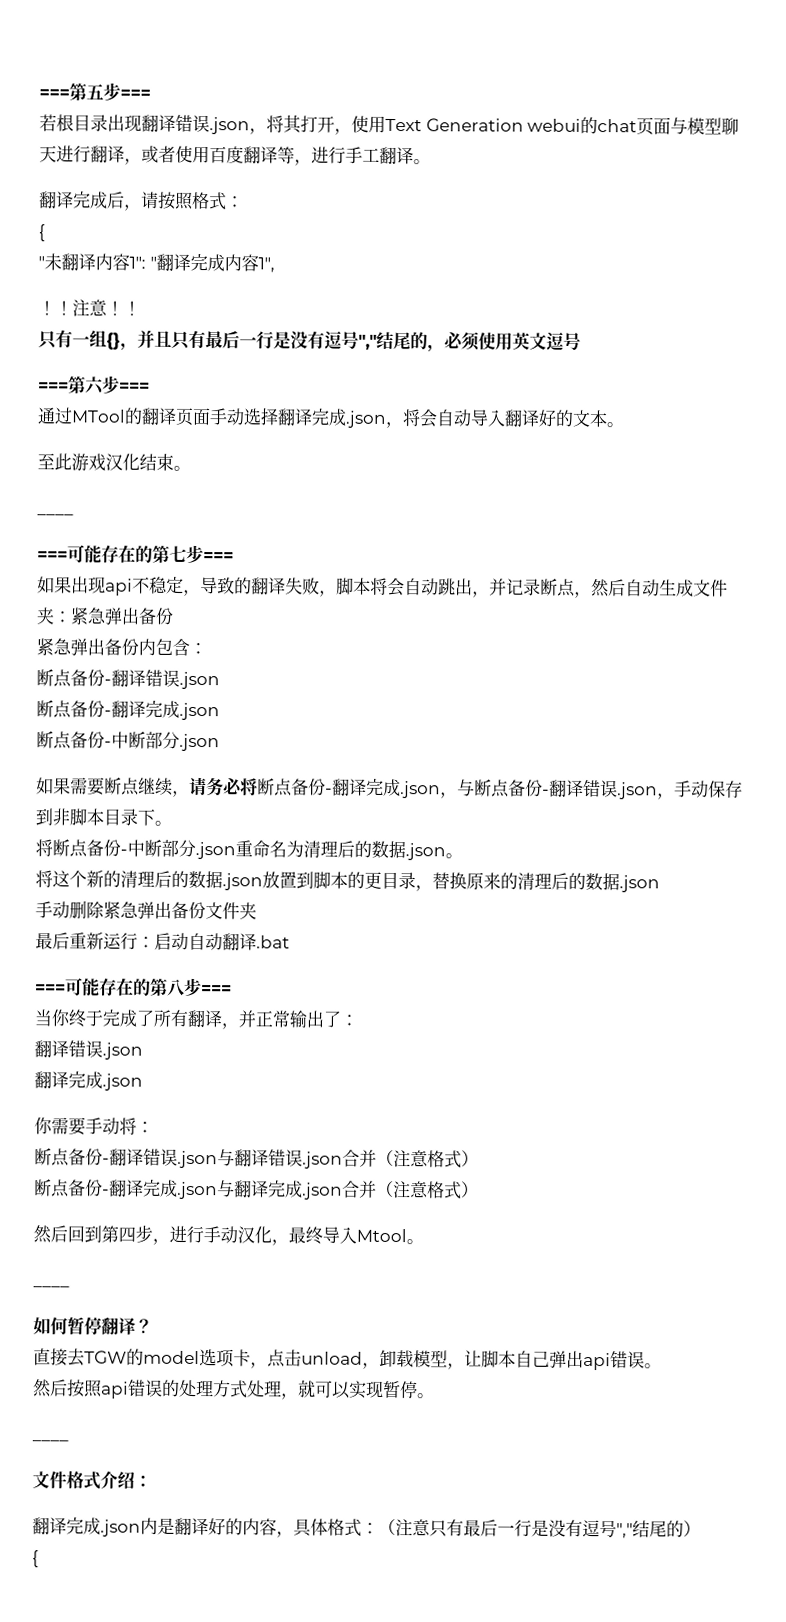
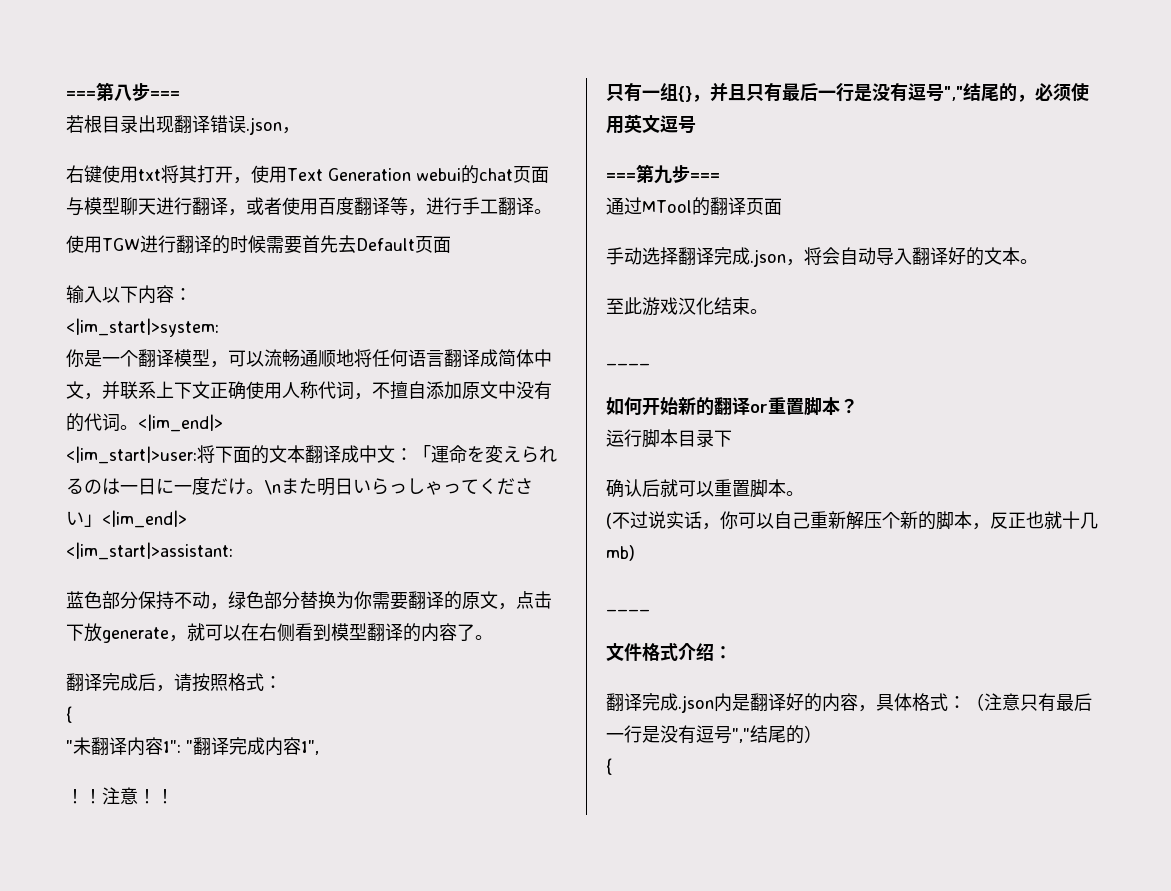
[39,82,104,101] ===第五 -> [66,82,132,101] ===第八
(267, 131) none -> [66,165,161,183] // 右键使用txt
(431, 162) none -> [66,235,451,254] [66,285,192,304] [66,318,219,337] [66,349,552,368] [66,381,552,400] [66,413,223,432] [66,445,557,464] [66,477,533,496] [66,510,187,528] [66,542,233,560] [66,591,552,610] [66,623,493,643] // 使用TGW进行翻译的时候需要首先去Default页面 // 输入以下内容： // <|im_start|>system: // 你是一个翻译模型，可以流畅通顺地将任何语言翻译成简体中文，并联系上下文正确使用人称代词，不擅自添加原文中没有的代词。<|im_end|> // <|im_start|>user:将下面的文本翻译成中文：「運命を変えられるのは一日に一度だけ。\nまた明日いらっしゃってください」<|im_end|> // <|im_start|>assistant: // 蓝色部分保持不动，绿色部分替换为你需要翻译的原文，点击下放generate，就可以在右侧看到模型翻译的内容了。
[85,376,105,395] 六 -> [654,165,672,184] 九
(211, 416) none -> (782, 206) //
[37,544,234,564] [37,576,728,598] [36,607,174,625] [36,638,207,656] [36,669,220,690] [36,700,220,721] [36,731,220,752] [36,776,743,800] [35,808,172,826] [35,839,463,861] [35,870,660,893] [35,900,257,920] [35,932,290,951] [35,977,232,997] [34,1009,358,1030] [34,1040,143,1060] [34,1071,143,1091] [34,1117,154,1136] [34,1148,479,1169] [34,1179,479,1200] [33,1224,424,1246] [33,1286,70,1288] [33,1316,153,1335] [33,1348,662,1371] [33,1379,435,1400] ===可能存在的第七步=== // 如果出现api不稳定，导致的翻译失败，脚本将会自动跳出，并记录断点，然后自动生成文件夹：紧急弹出备份 // 紧急弹出备份内包含： // 断点备份-翻译错误.json // 断点备份-翻译完成.json // 断点备份-中断部分.json // 如果需要断点继续，请务必将断点备份-翻译完成.json，与断点备份-翻译错误.json，手动保存到非脚本目录下。 // 将断点备份-中断部分.json重命名为清理后的数据.json。 // 将这个新的清理后的数据.json放置到脚本的更目录，替换原来的清理后的数据.json // 手动删除紧急弹出备份文件夹 // 最后重新运行：启动自动翻译.bat // ===可能存在的第八步=== // 当你终于完成了所有翻译，并正常输出了： // 翻译错误.json // 翻译完成.json // 你需要手动将： // 断点备份-翻译错误.json与翻译错误.json合并（注意格式） // 断点备份-翻译完成.json与翻译完成.json合并（注意格式） // 然后回到第四步，进行手动汉化，最终导入Mtool。 // ____ // 如何暂停翻译？ // 直接去TGW的model选项卡，点击unload，卸载模型，让脚本自己弹出api错误。 // 然后按照api错误的处理方式处理，就可以实现暂停。 -> [606,397,858,416] [606,429,732,448] [606,479,804,498] [606,511,1098,530] [606,545,635,561] 如何开始新的翻译or重置脚本？ // 运行脚本目录下 // 确认后就可以重置脚本。 // (不过说实话，你可以自己重新解压个新的脚本，反正也就十几mb)

